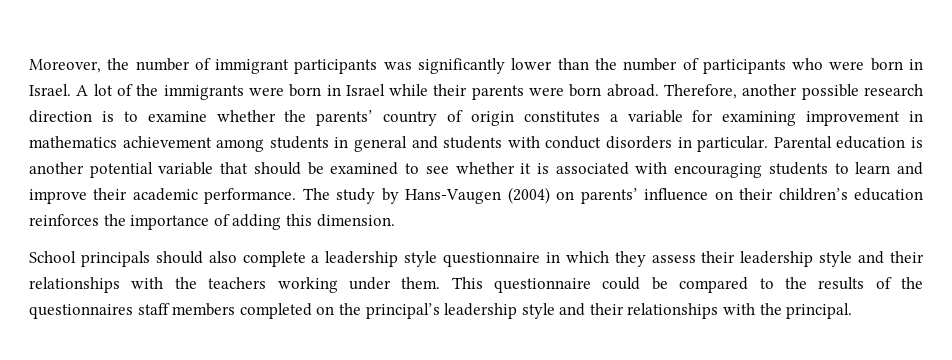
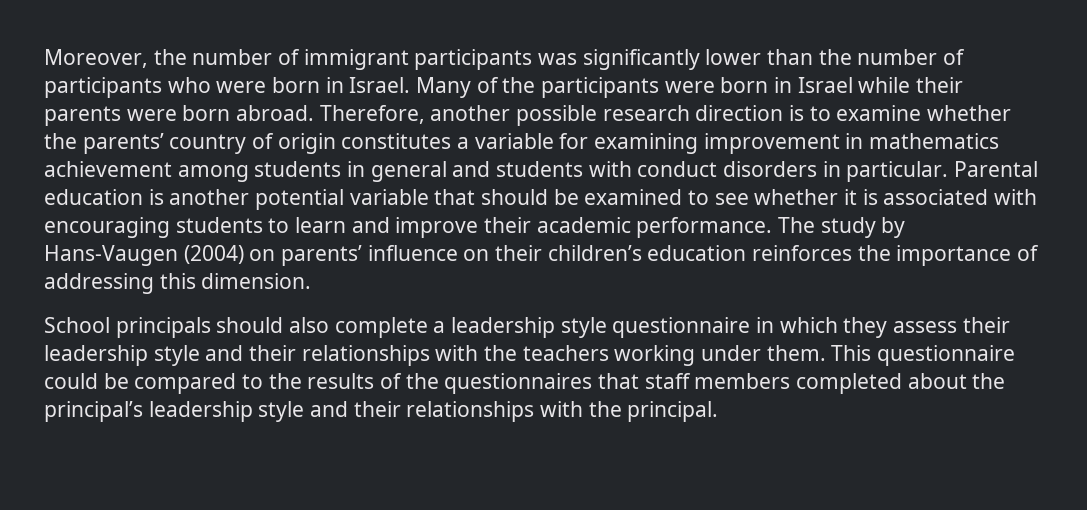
[76,84,244,100] A lot of the immigrants -> [416,77,660,98] Many of the participants
[232,214,282,230] adding -> [44,273,154,294] addressing
(133, 311) none -> [598,373,640,389] that
[316,306,335,315] on -> [907,373,967,389] about

